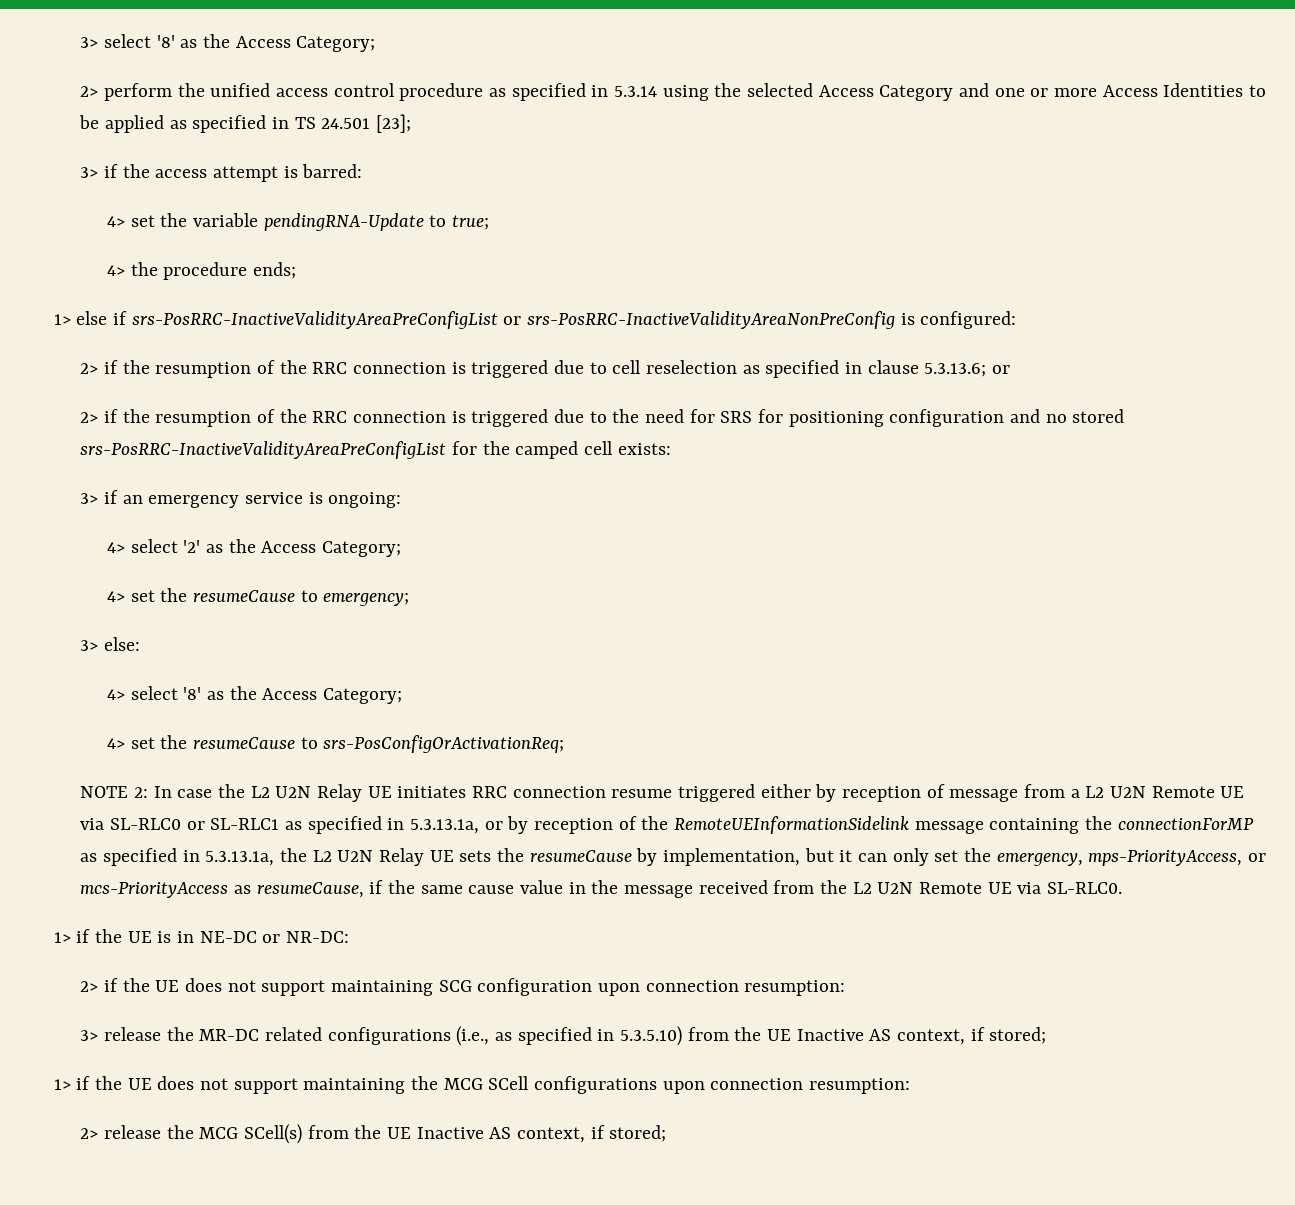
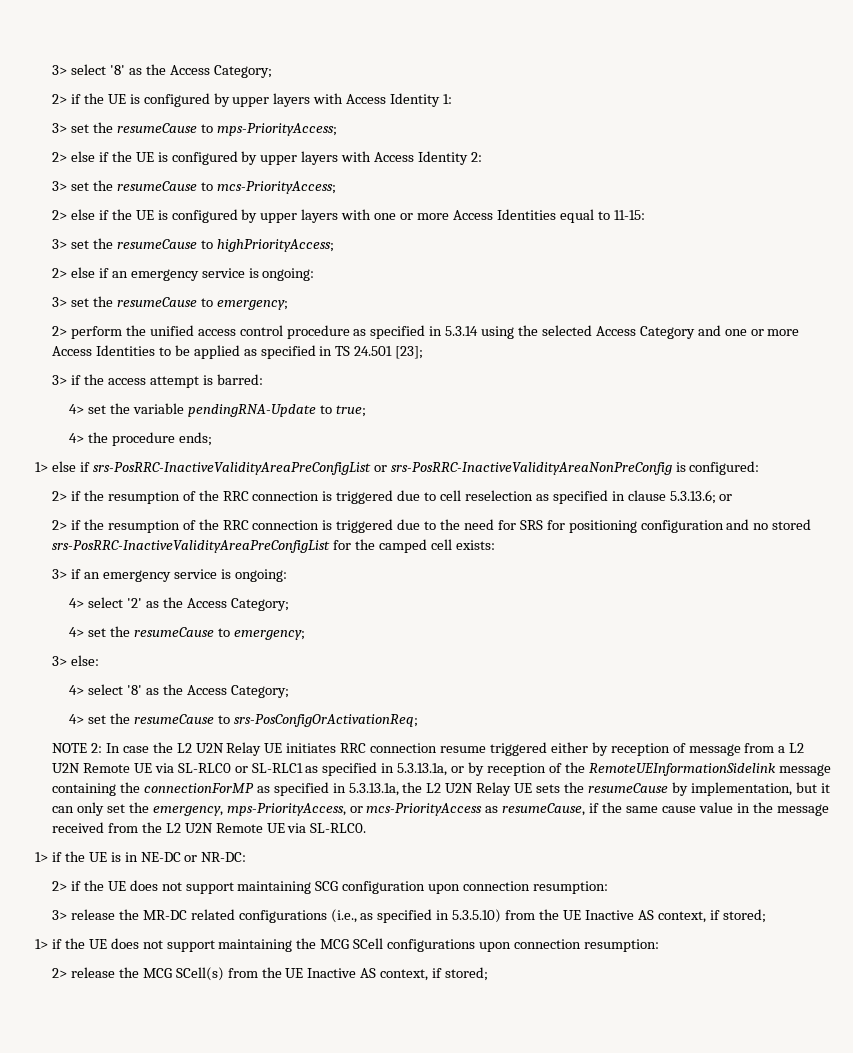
(376, 44) none -> [52,93,453,107] [52,122,337,136] [52,151,482,165] [52,180,336,194] [52,209,645,223] [52,238,334,252] [52,267,315,281] [52,296,288,310] // 2> if the UE is configured by upper layers with Access Identity 1: // 3> set the resumeCause to mps-PriorityAccess; // 2> else if the UE is configured by upper layers with Access Identity 2: // 3> set the resumeCause to mcs-PriorityAccess; // 2> else if the UE is configured by upper layers with one or more Access Identities equal to 11-15: // 3> set the resumeCause to highPriorityAccess; // 2> else if an emergency service is ongoing: // 3> set the resumeCause to emergency;

